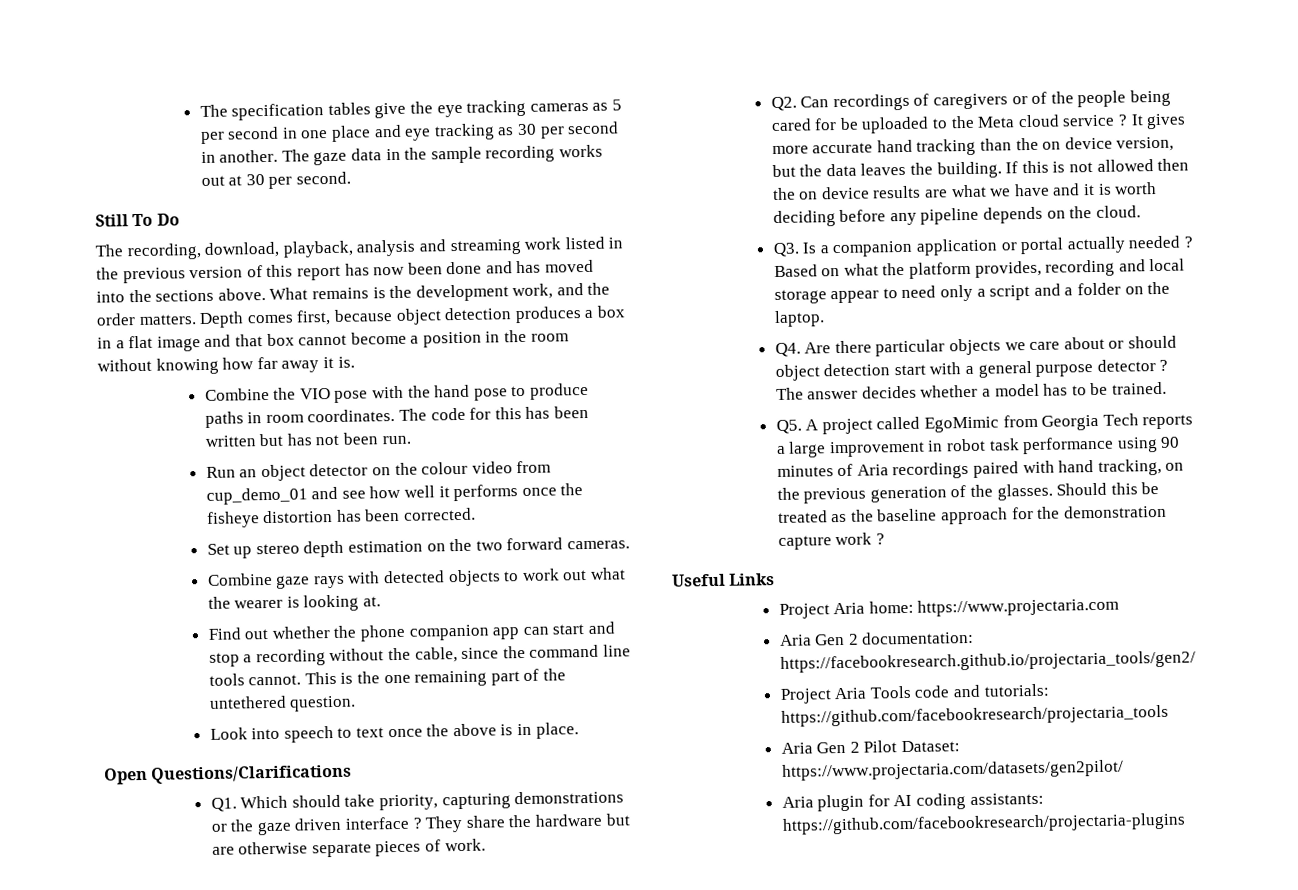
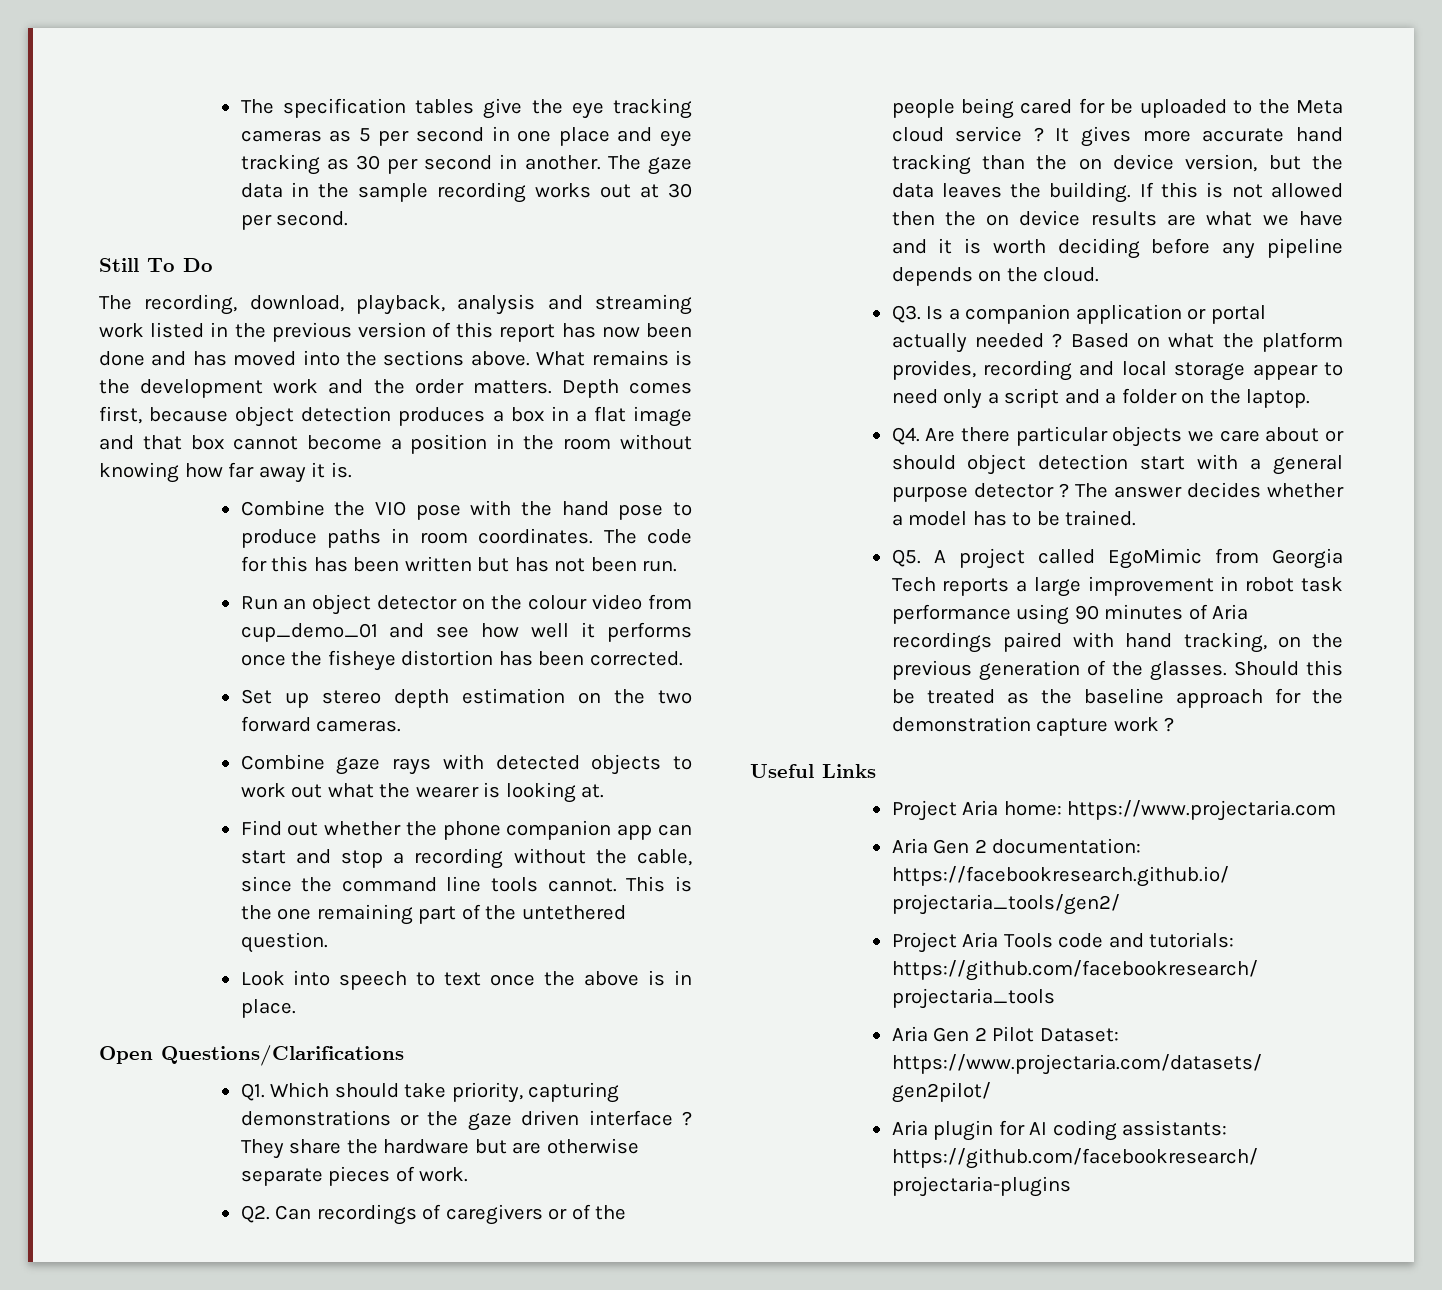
[512,283,554,300] work, -> [273,379,319,394] work

